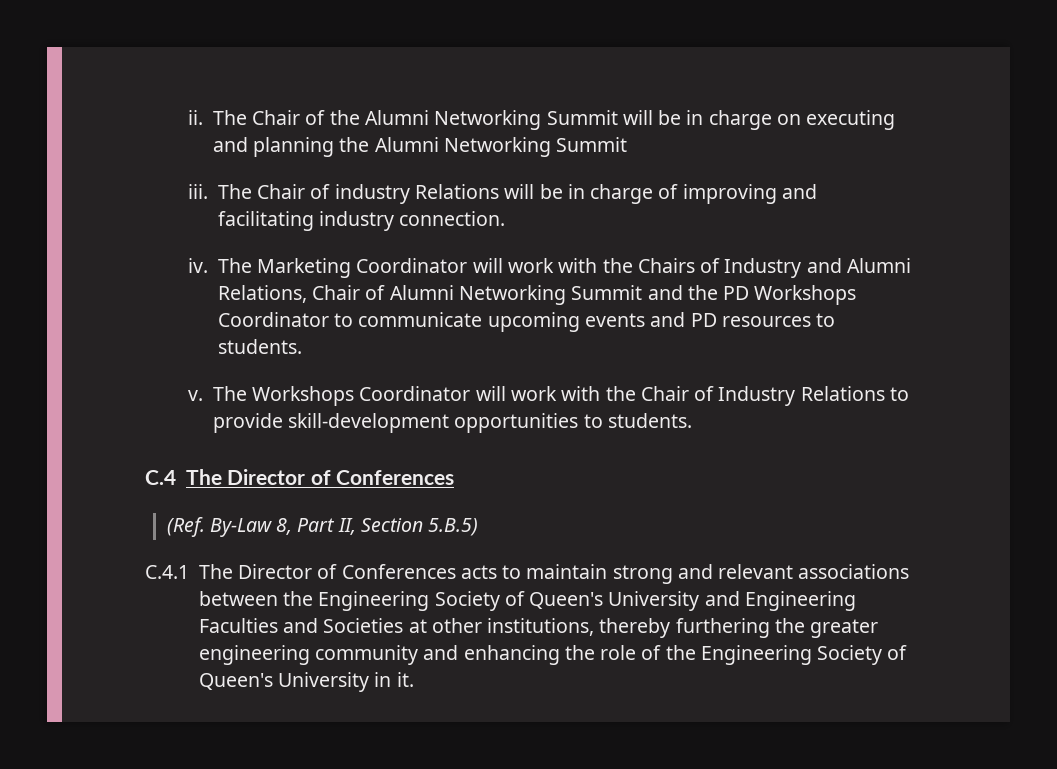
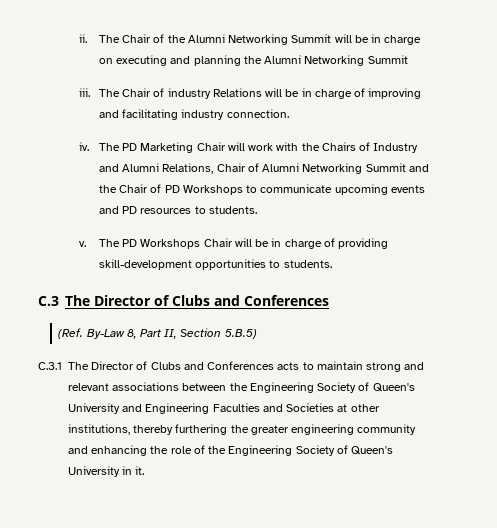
[257,258,468,278] Marketing Coordinator -> [122,142,226,153] PD Marketing Chair
[723,285,857,305] [217,312,329,327] PD Workshops Coordinator -> [119,184,243,195] Chair of PD Workshops
[252,386,909,406] [212,413,283,433] Workshops Coordinator will work with the Chair of Industry Relations to provide -> [122,238,389,249] PD Workshops Chair will be in charge of providing
[145,469,331,485] C.4 The Director of -> [38,295,240,306] C.3 The Director of Clubs and
[145,564,338,579] C.4.1 The Director of -> [38,361,204,370] C.3.1 The Director of Clubs and

